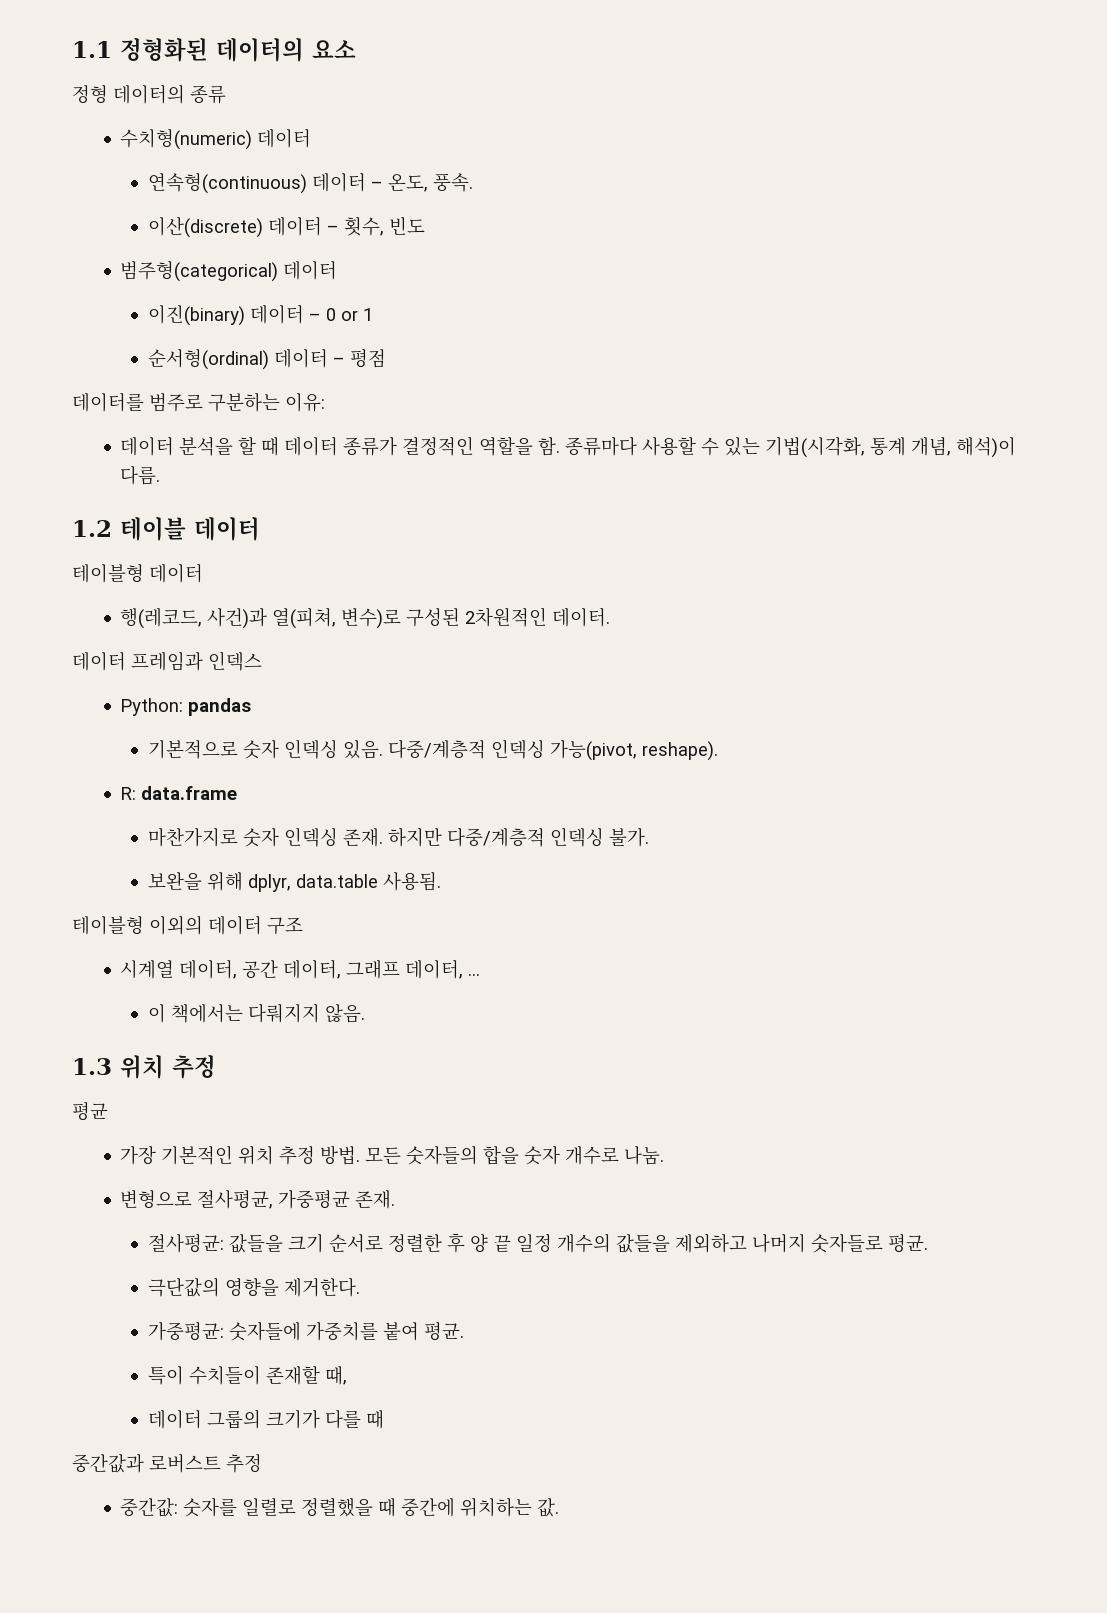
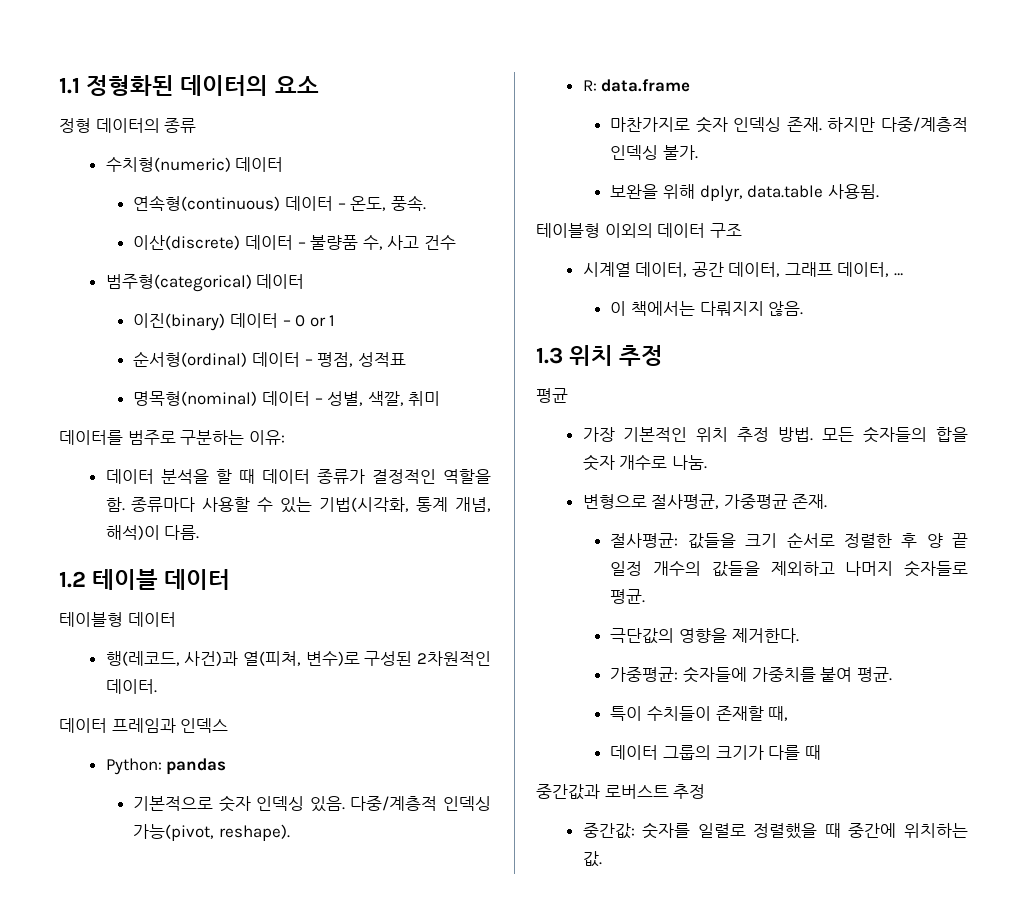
[344,217,426,236] 횟수, 빈도 -> [310,235,456,250] 불량품 수, 사고 건수
[350,348,387,368] 평점 -> [317,352,406,367] [133,391,441,406] 평점, 성적표 // 명목형(nominal) 데이터 – 성별, 색깔, 취미

